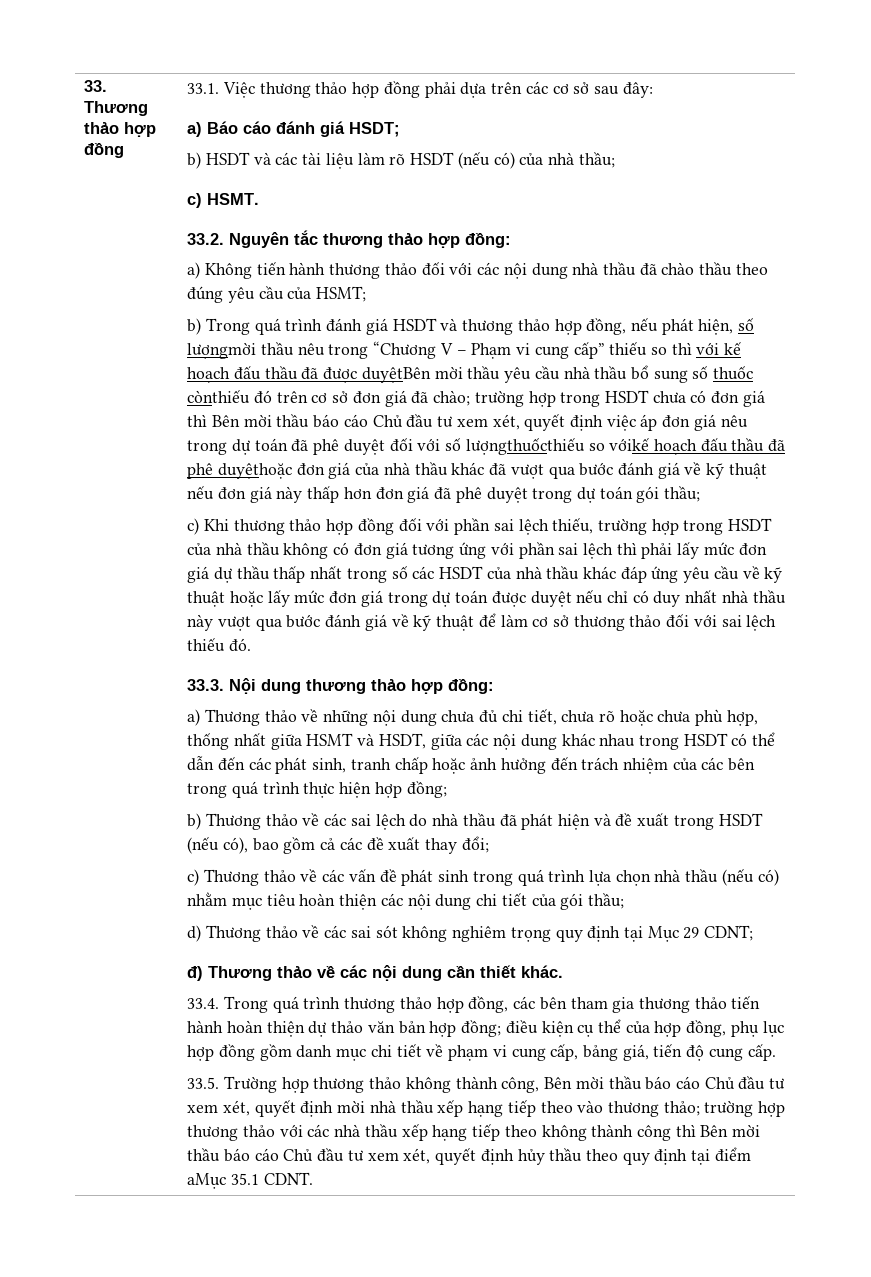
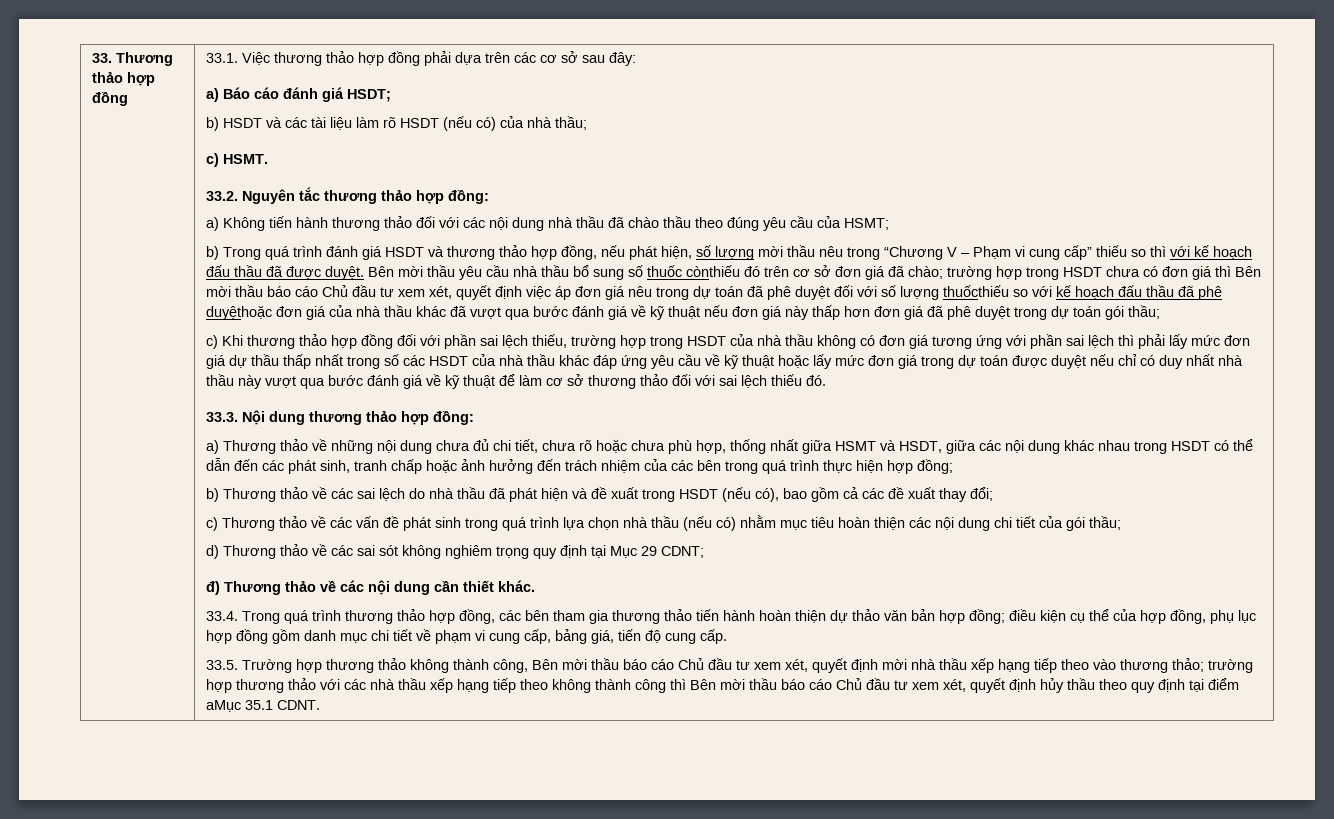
[187,343,257,359] lượngmời -> [715,246,784,260] lượng mời
[361,367,431,383] duyệtBên -> [325,266,395,280] duyệt. Bên
[465,438,650,455] lượngthuốcthiếu so vớikế -> [900,285,1072,300] lượng thuốcthiếu so với kế

